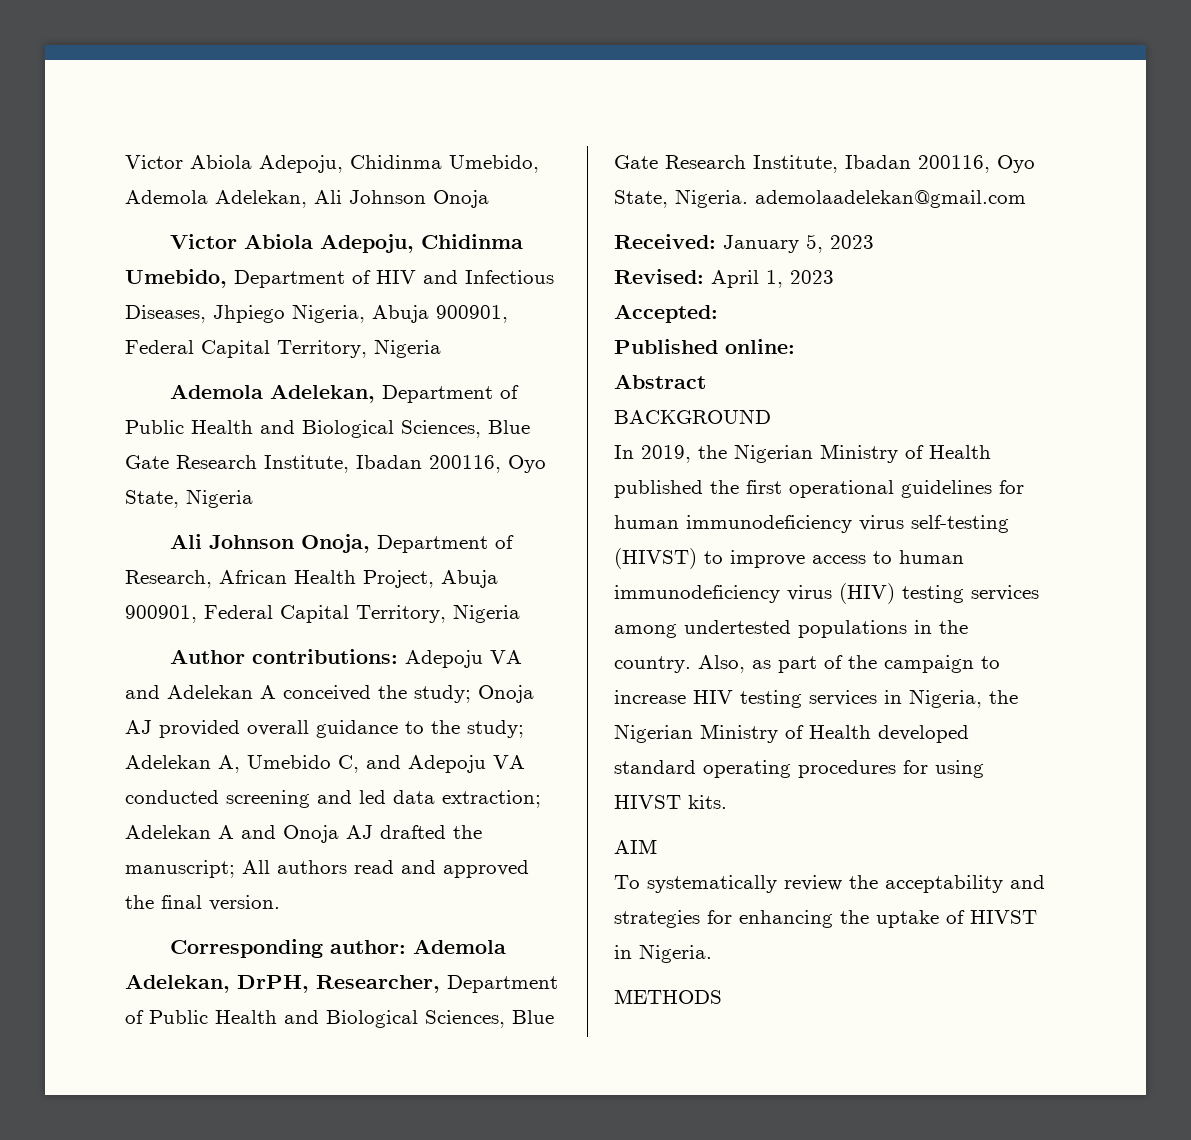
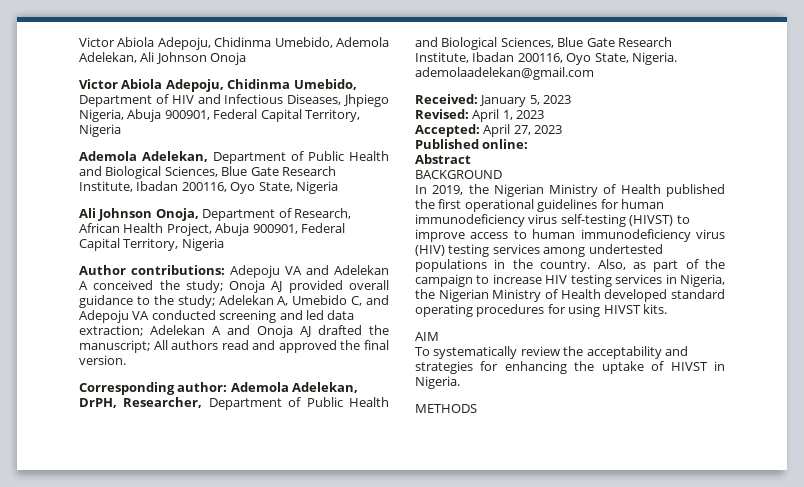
(718, 313) none -> [483,124,563,137] April 27, 2023

